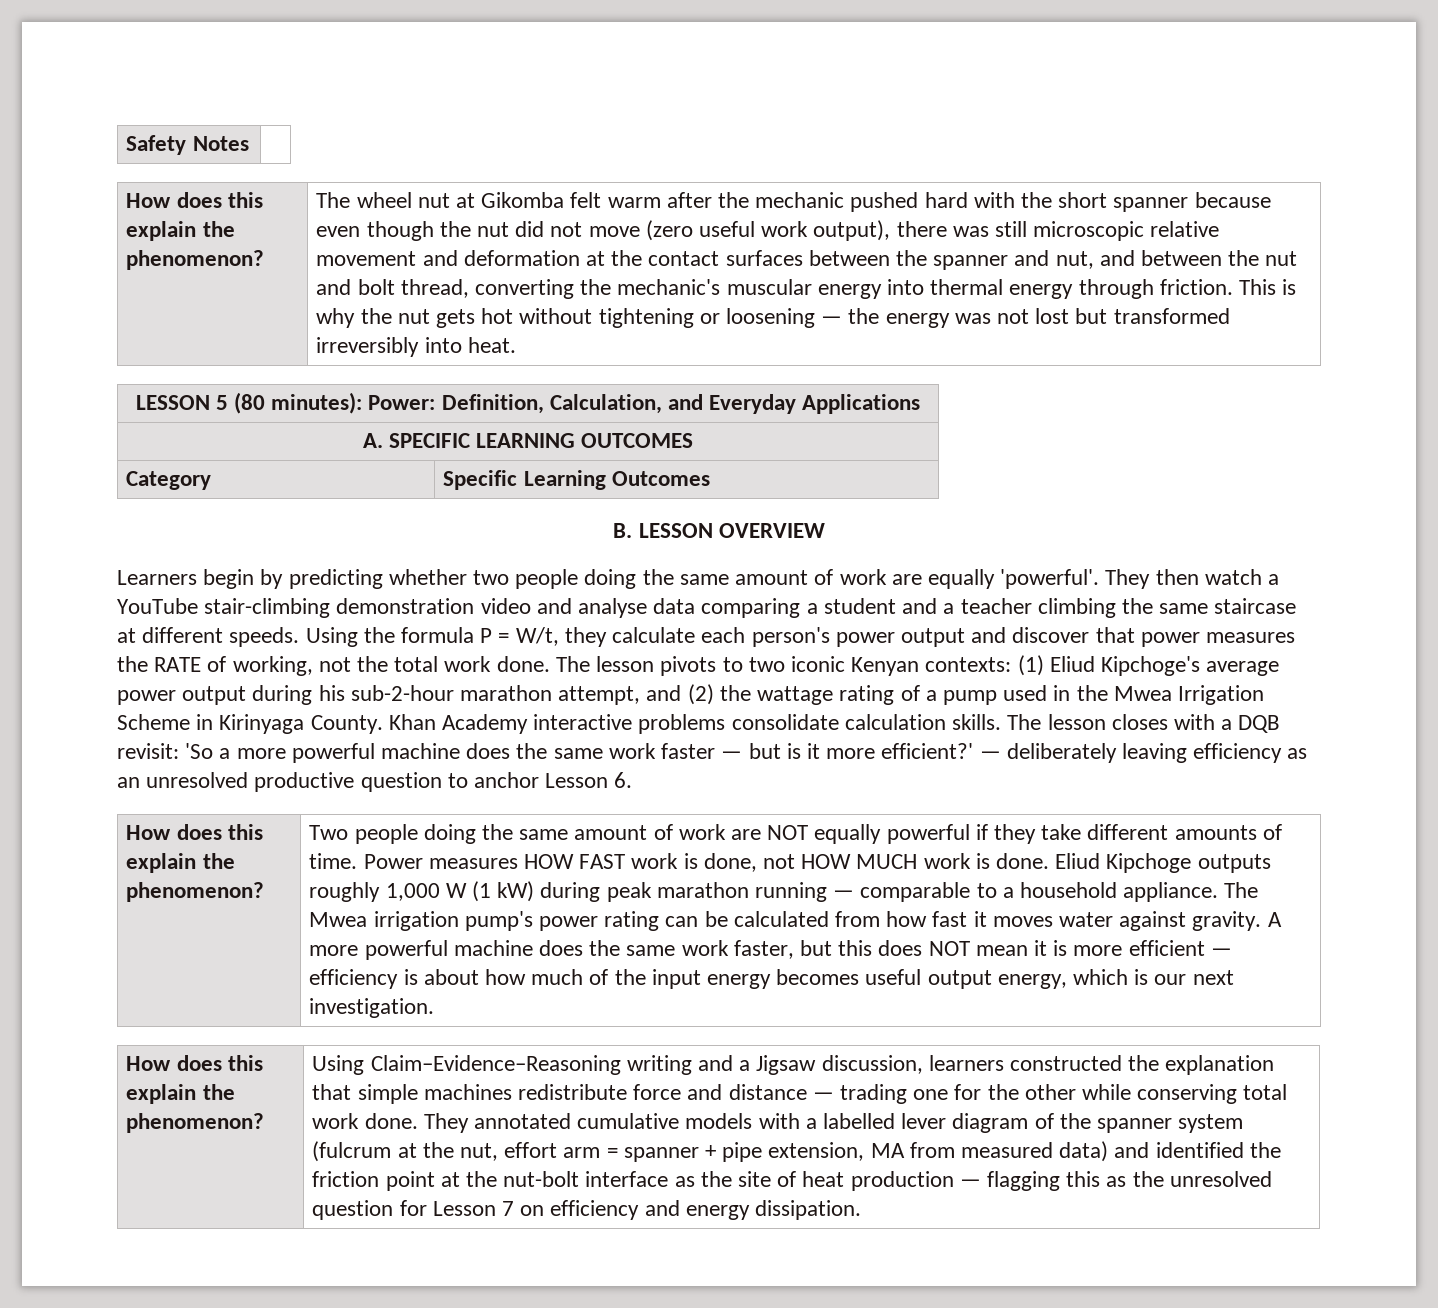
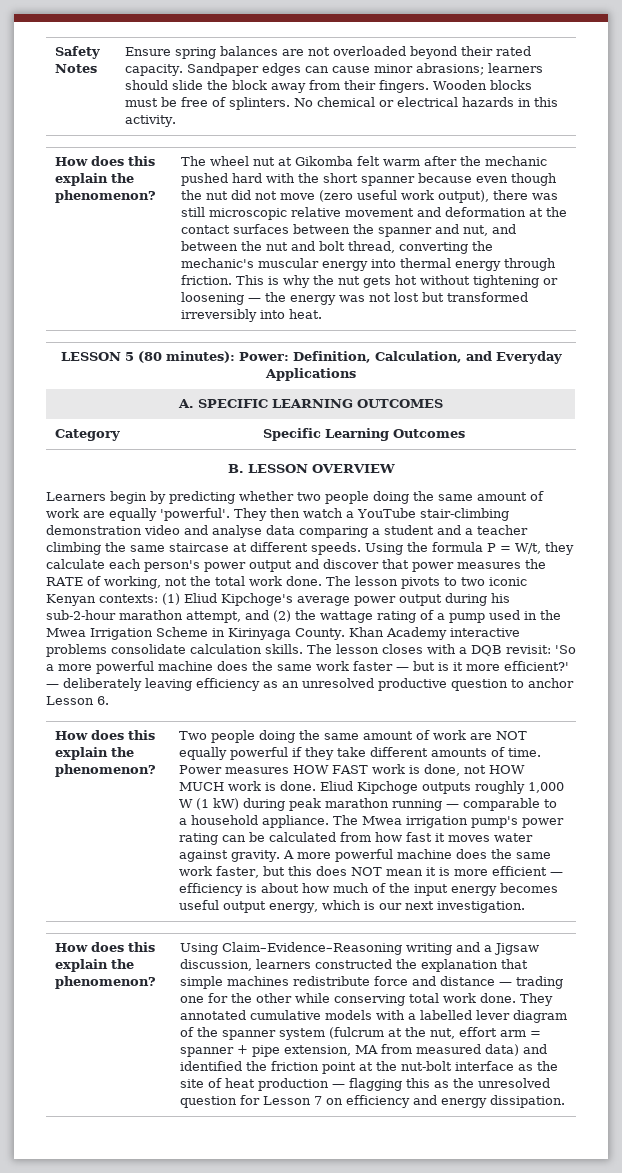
(249, 143) none -> [124,46,531,59] [124,63,543,76] [124,80,532,93] [124,97,558,110] [124,115,176,127] Ensure spring balances are not overloaded beyond their rated capacity. Sandpaper edges can cause minor abrasions; learners should slide the block away from their fingers. Wooden blocks must be free of splinters. No chemical or electrical hazards in this activity.

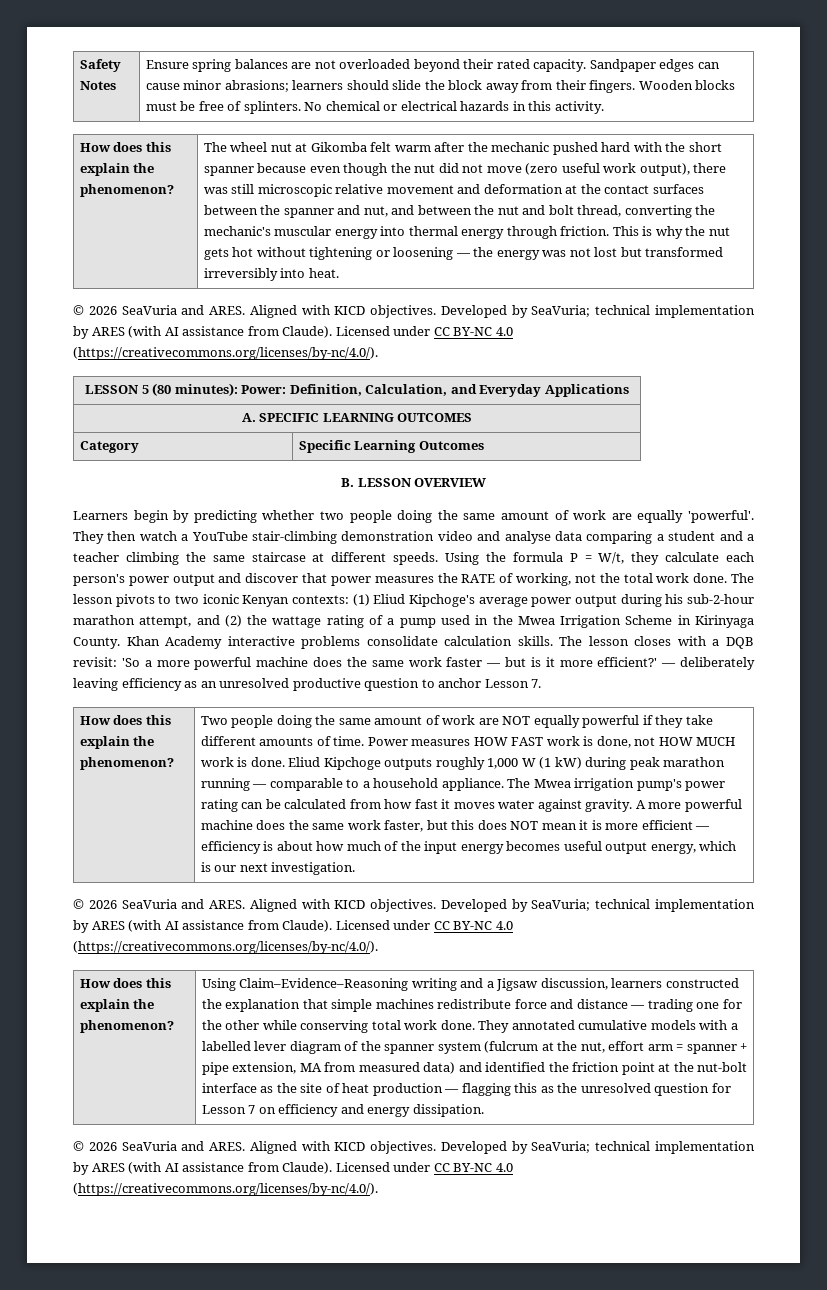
(322, 314) none -> [73,305,755,318] [73,326,513,339] [73,347,378,360] // © 2026 SeaVuria and ARES. Aligned with KICD objectives. Developed by SeaVuria; technical implementation by ARES (with AI assistance from Claude). Licensed under CC BY-NC 4.0 (https://creativecommons.org/licenses/by-nc/4.0/).
[97,696,109,705] 6. -> [531,679,542,688] 7.
(525, 907) none -> [73,899,755,912] [73,920,513,933] [73,941,378,954] // © 2026 SeaVuria and ARES. Aligned with KICD objectives. Developed by SeaVuria; technical implementation by ARES (with AI assistance from Claude). Licensed under CC BY-NC 4.0 (https://creativecommons.org/licenses/by-nc/4.0/).
(565, 1101) none -> [73,1141,755,1154] [73,1162,513,1175] [73,1183,378,1196] // © 2026 SeaVuria and ARES. Aligned with KICD objectives. Developed by SeaVuria; technical implementation by ARES (with AI assistance from Claude). Licensed under CC BY-NC 4.0 (https://creativecommons.org/licenses/by-nc/4.0/).

